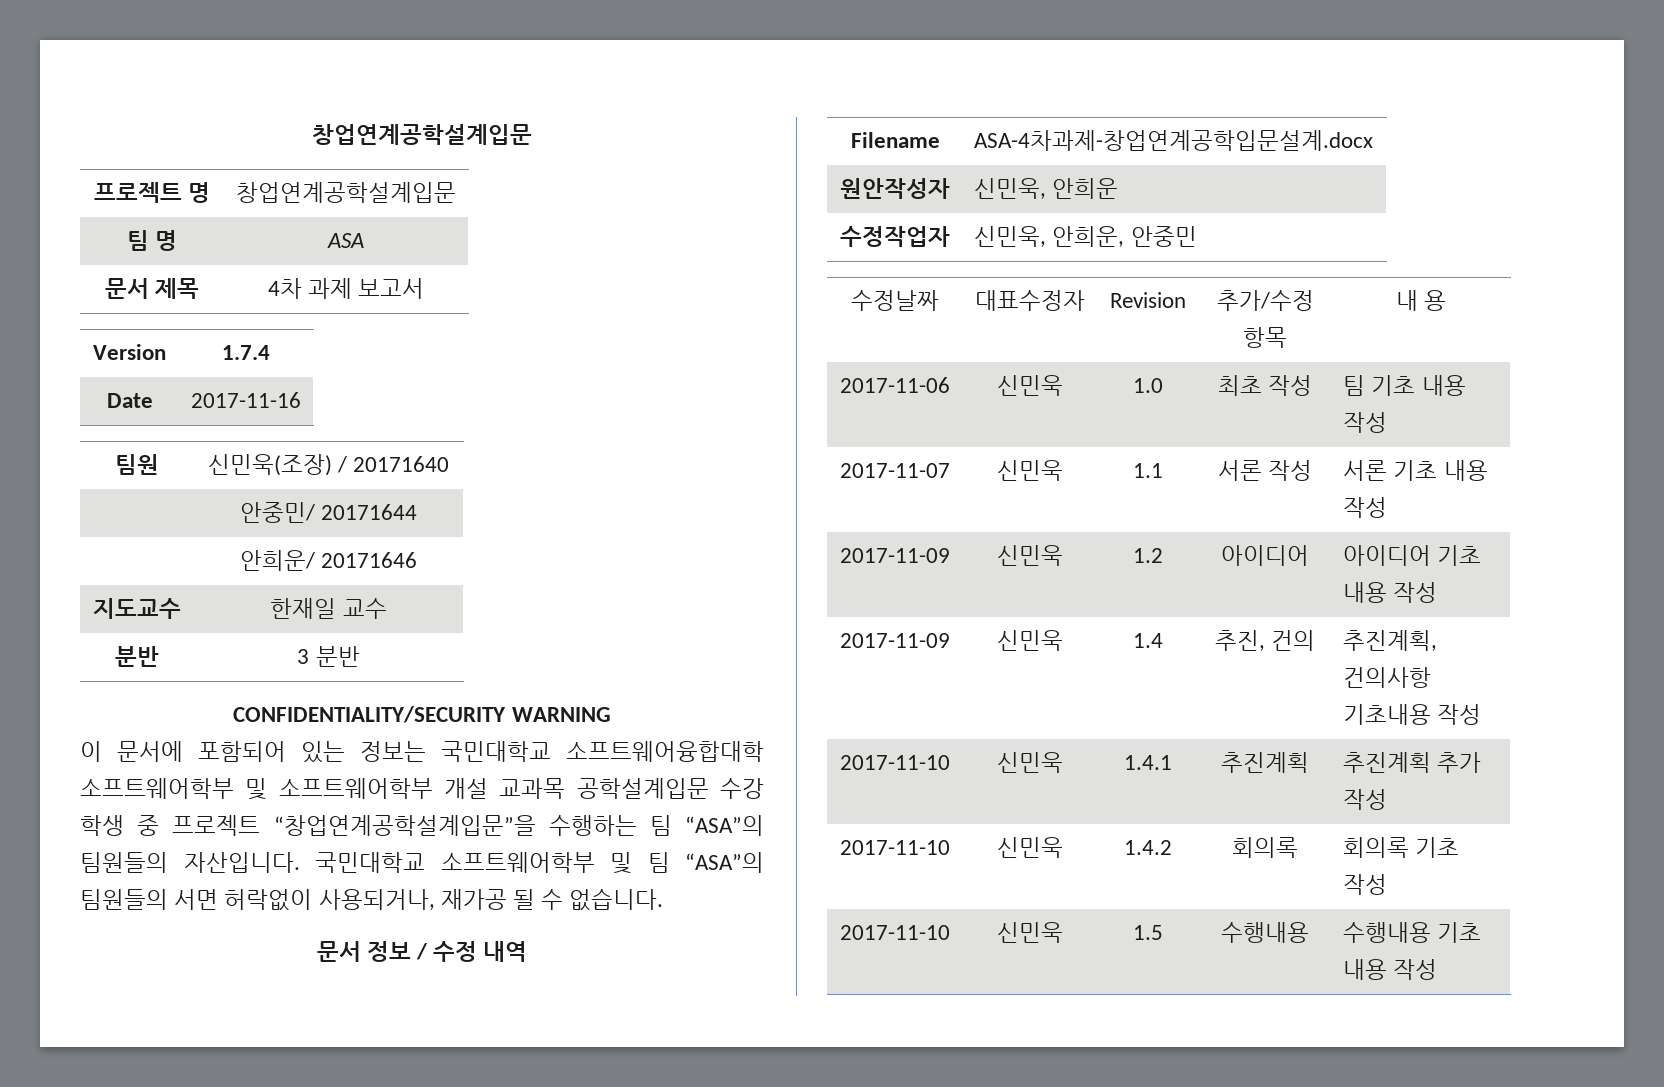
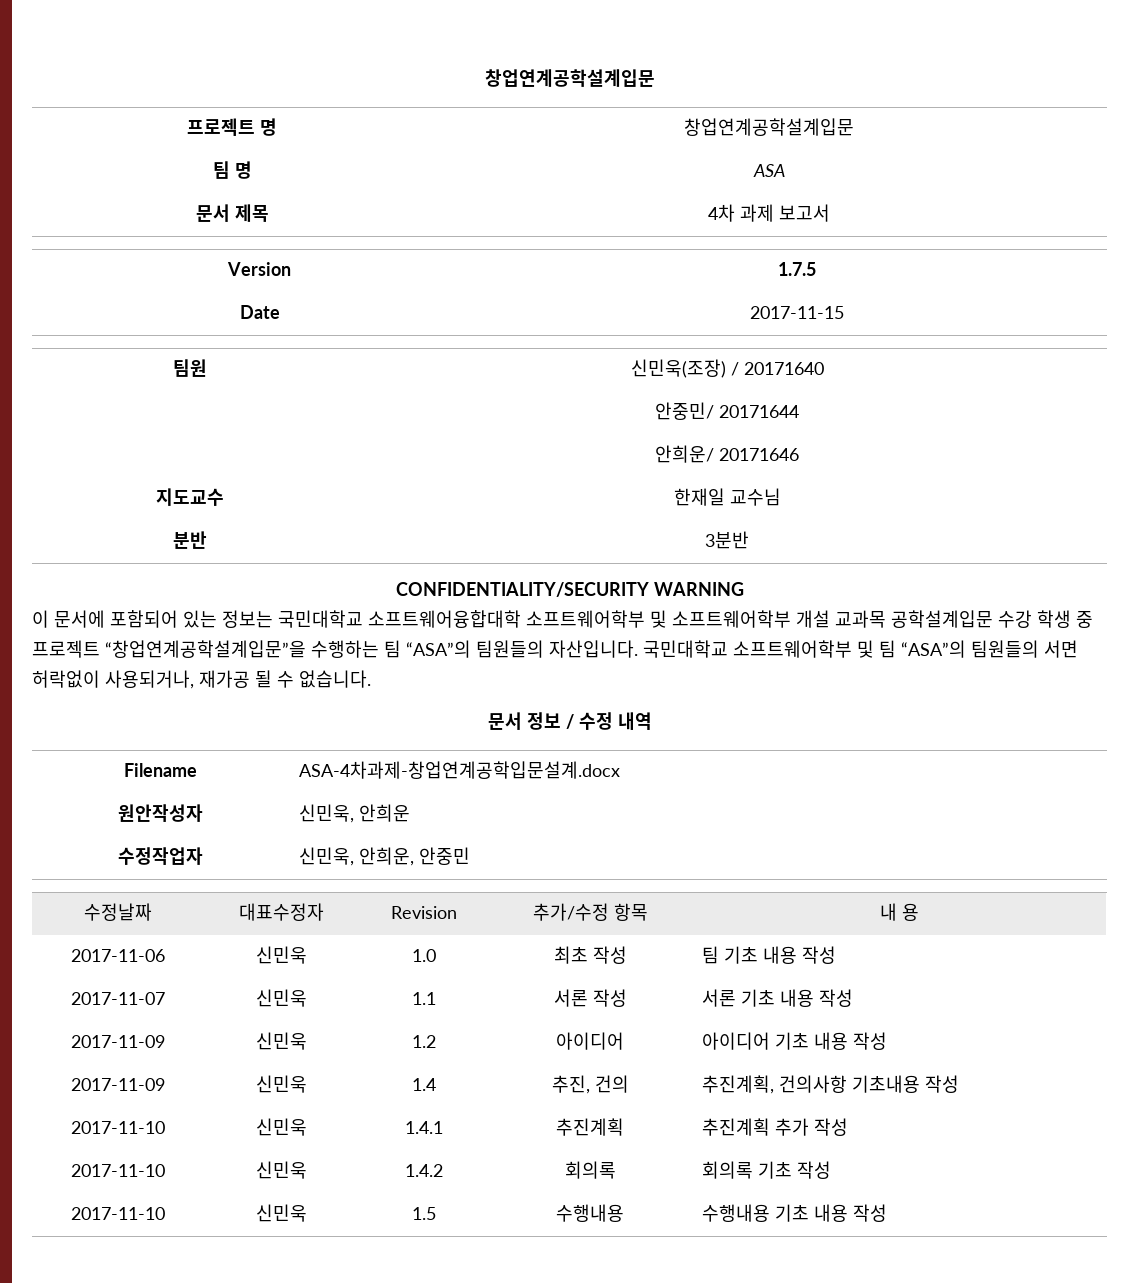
[222,345,270,360] 1.7.4 -> [777,262,816,276] 1.7.5
[191,392,301,408] 2017-11-16 -> [749,306,844,319] 2017-11-15
[342,598,387,619] 교수 -> [729,488,781,506] 교수님
[297,646,360,667] 3 분반 -> [705,531,749,549] 3분반

